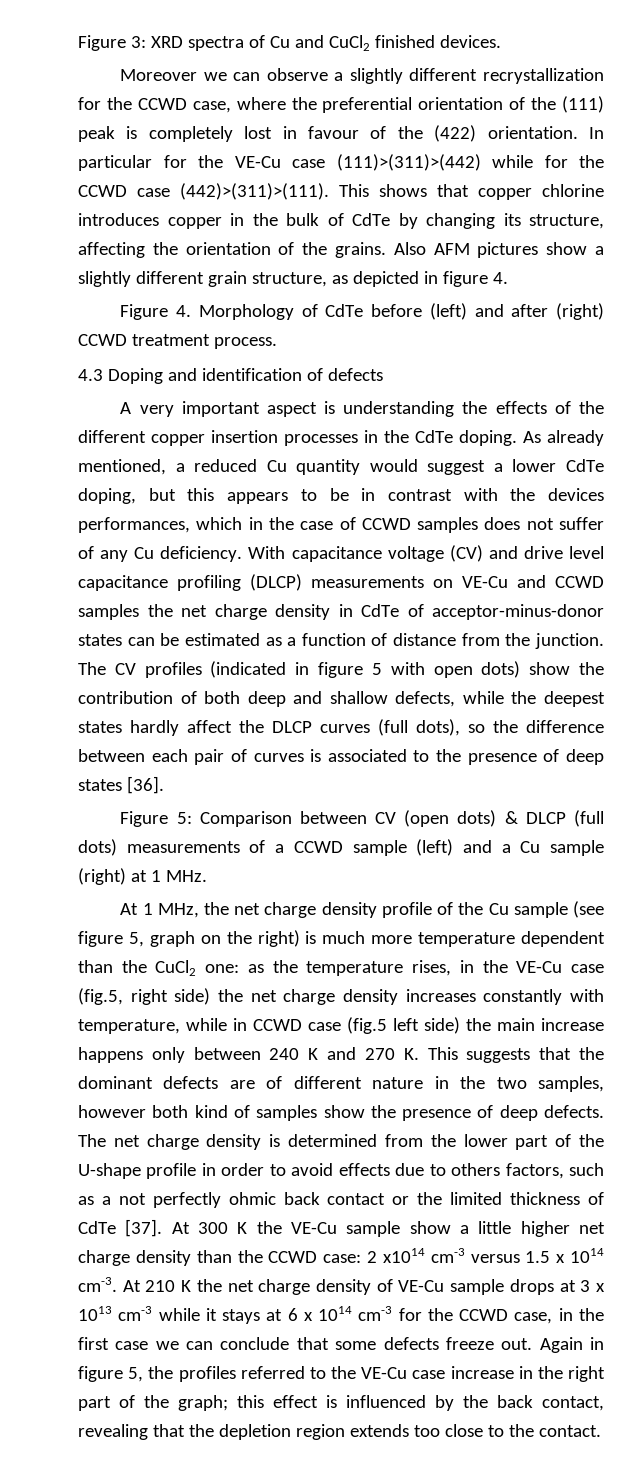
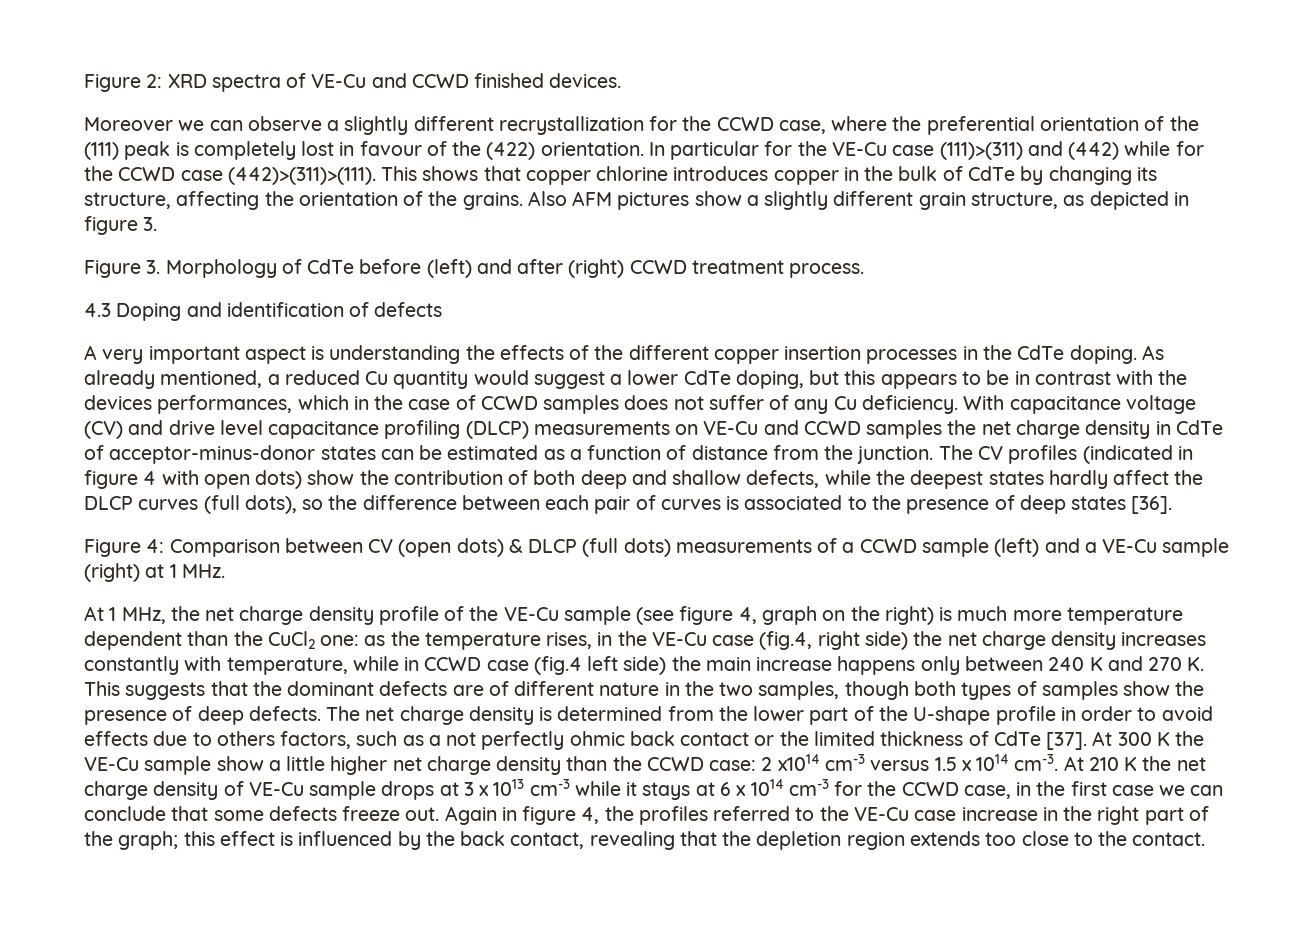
[78,35,146,51] Figure 3: -> [84,74,163,92] Figure 2:
[269,35,370,51] Cu and CuCl2 -> [311,73,469,88] VE-Cu and CCWD
[336,154,481,171] (111)>(311)>(442) -> [939,141,1120,160] (111)>(311) and (442)
[492,272,508,284] [120,304,192,320] 4. // Figure 4. -> [143,217,158,231] [84,260,161,278] 3. // Figure 3.
[371,663,382,675] 5 -> [143,471,157,485] 4
[176,812,192,824] 5: -> [146,539,165,553] 4:
[520,841,541,853] Cu -> [1102,539,1158,553] VE-Cu
[488,903,509,915] Cu -> [503,607,559,621] VE-Cu
[128,932,144,947] 5, -> [738,607,757,624] 4,
[78,988,123,1005] (fig.5, -> [759,631,813,650] (fig.4,
[347,1017,387,1034] (fig.5 -> [533,656,582,675] (fig.4
[78,1105,228,1118] however both kind -> [844,681,1012,700] though both types
[128,1367,144,1382] 5, -> [581,807,600,824] 4,

